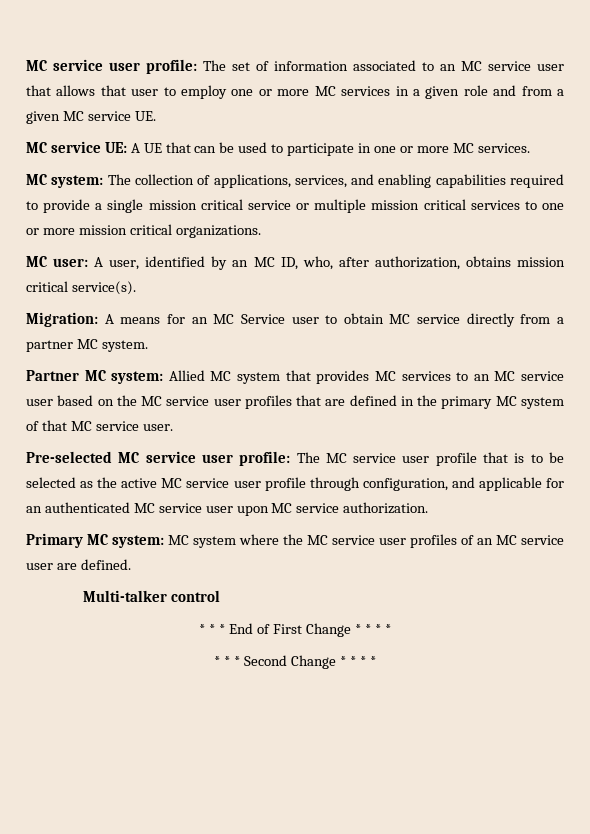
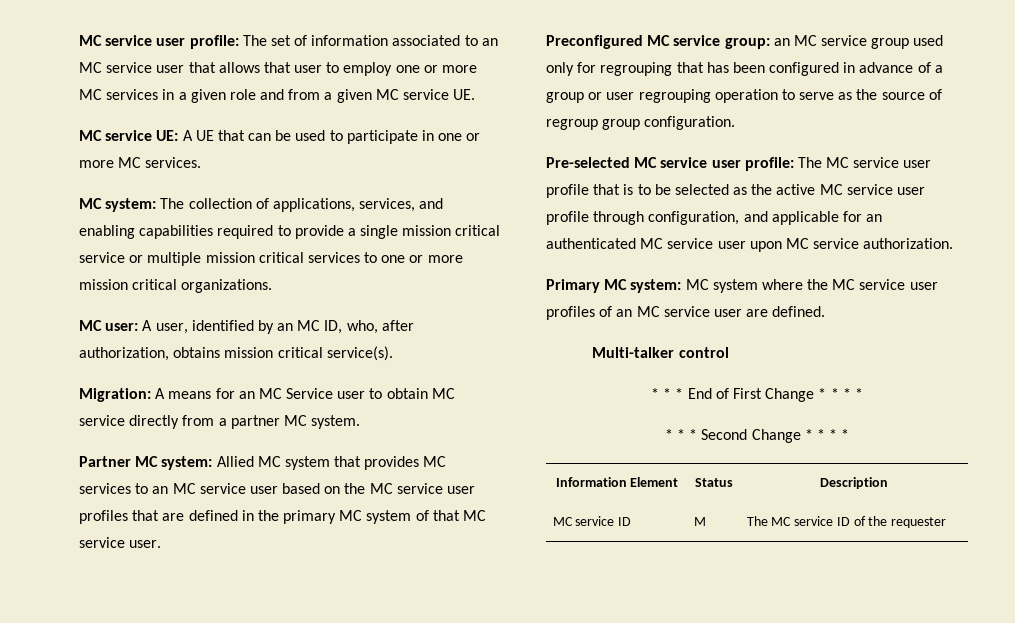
(173, 427) none -> [546,35,944,49] [546,62,943,76] [546,89,942,103] [546,116,736,130] // Preconfigured MC service group: an MC service group used only for regrouping that has been configured in advance of a group or user regrouping operation to serve as the source of regroup group configuration.
(376, 661) none -> [555,477,679,487] [695,478,733,487] [820,477,888,489] [552,516,632,526] [693,517,706,526] [746,516,947,528] // Information Element | Status | Description // MC service ID | M | The MC service ID of the requester

